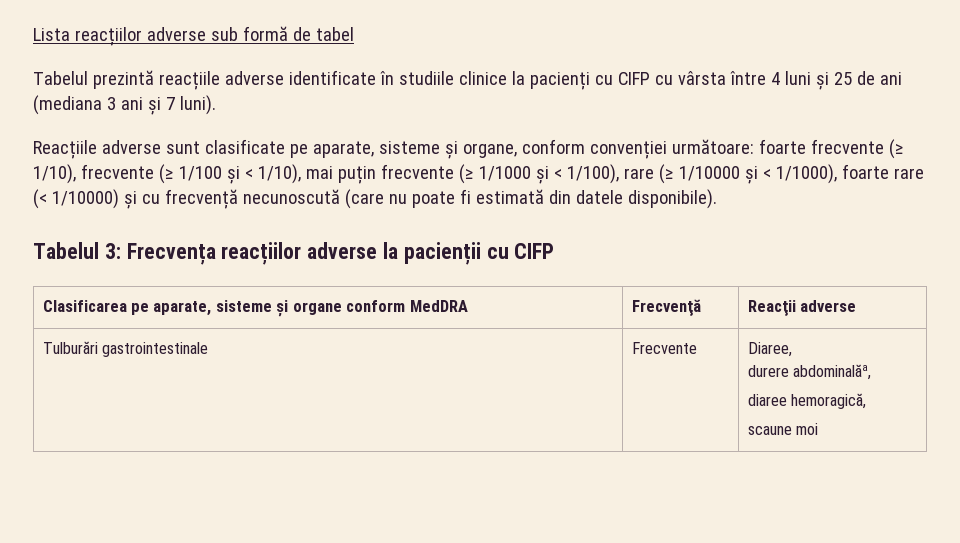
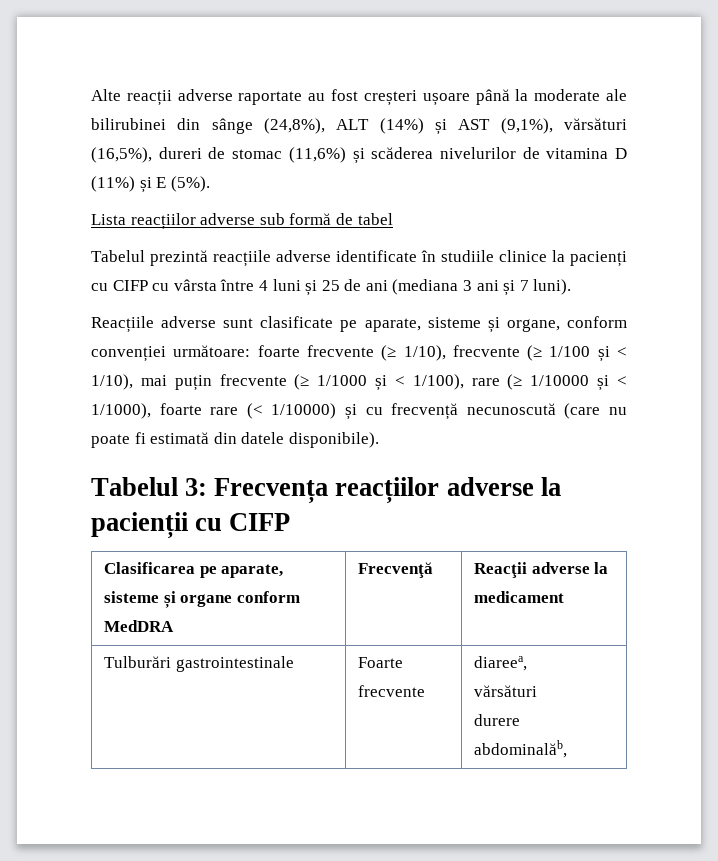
(33, 34) none -> [91,89,627,106] [91,118,627,135] [91,147,627,164] [91,176,210,193] Alte reacții adverse raportate au fost creșteri ușoare până la moderate ale bilirubinei din sânge (24,8%), ALT (14%) și AST (9,1%), vărsături (16,5%), dureri de stomac (11,6%) și scăderea nivelurilor de vitamina D (11%) și E (5%). //
(857, 306) none -> [594,562,609,574] [474,591,565,603] la medicament
[631,342,697,354] [747,342,792,357] [747,364,872,380] [747,393,867,409] [747,423,819,435] Frecvente | Diaree, // durere abdominalăa, // diaree hemoragică, // scaune moi -> [358,657,404,668] [358,685,426,697] [474,656,528,671] [474,685,538,697] [474,714,521,726] [474,740,568,758] Foarte frecvente | diareea, // vărsături // durere abdominalăb,

